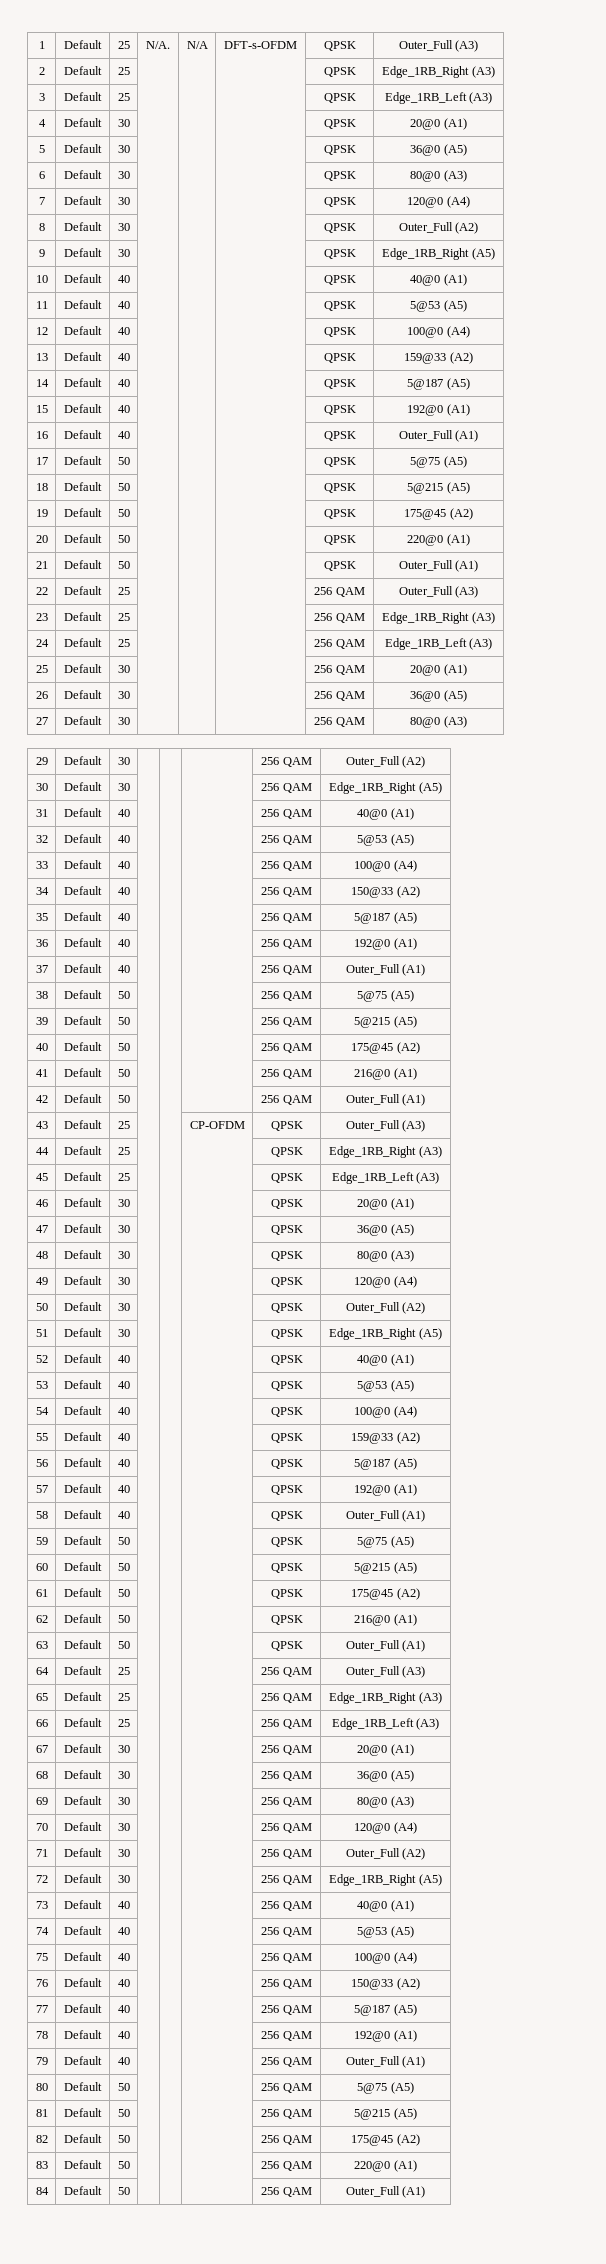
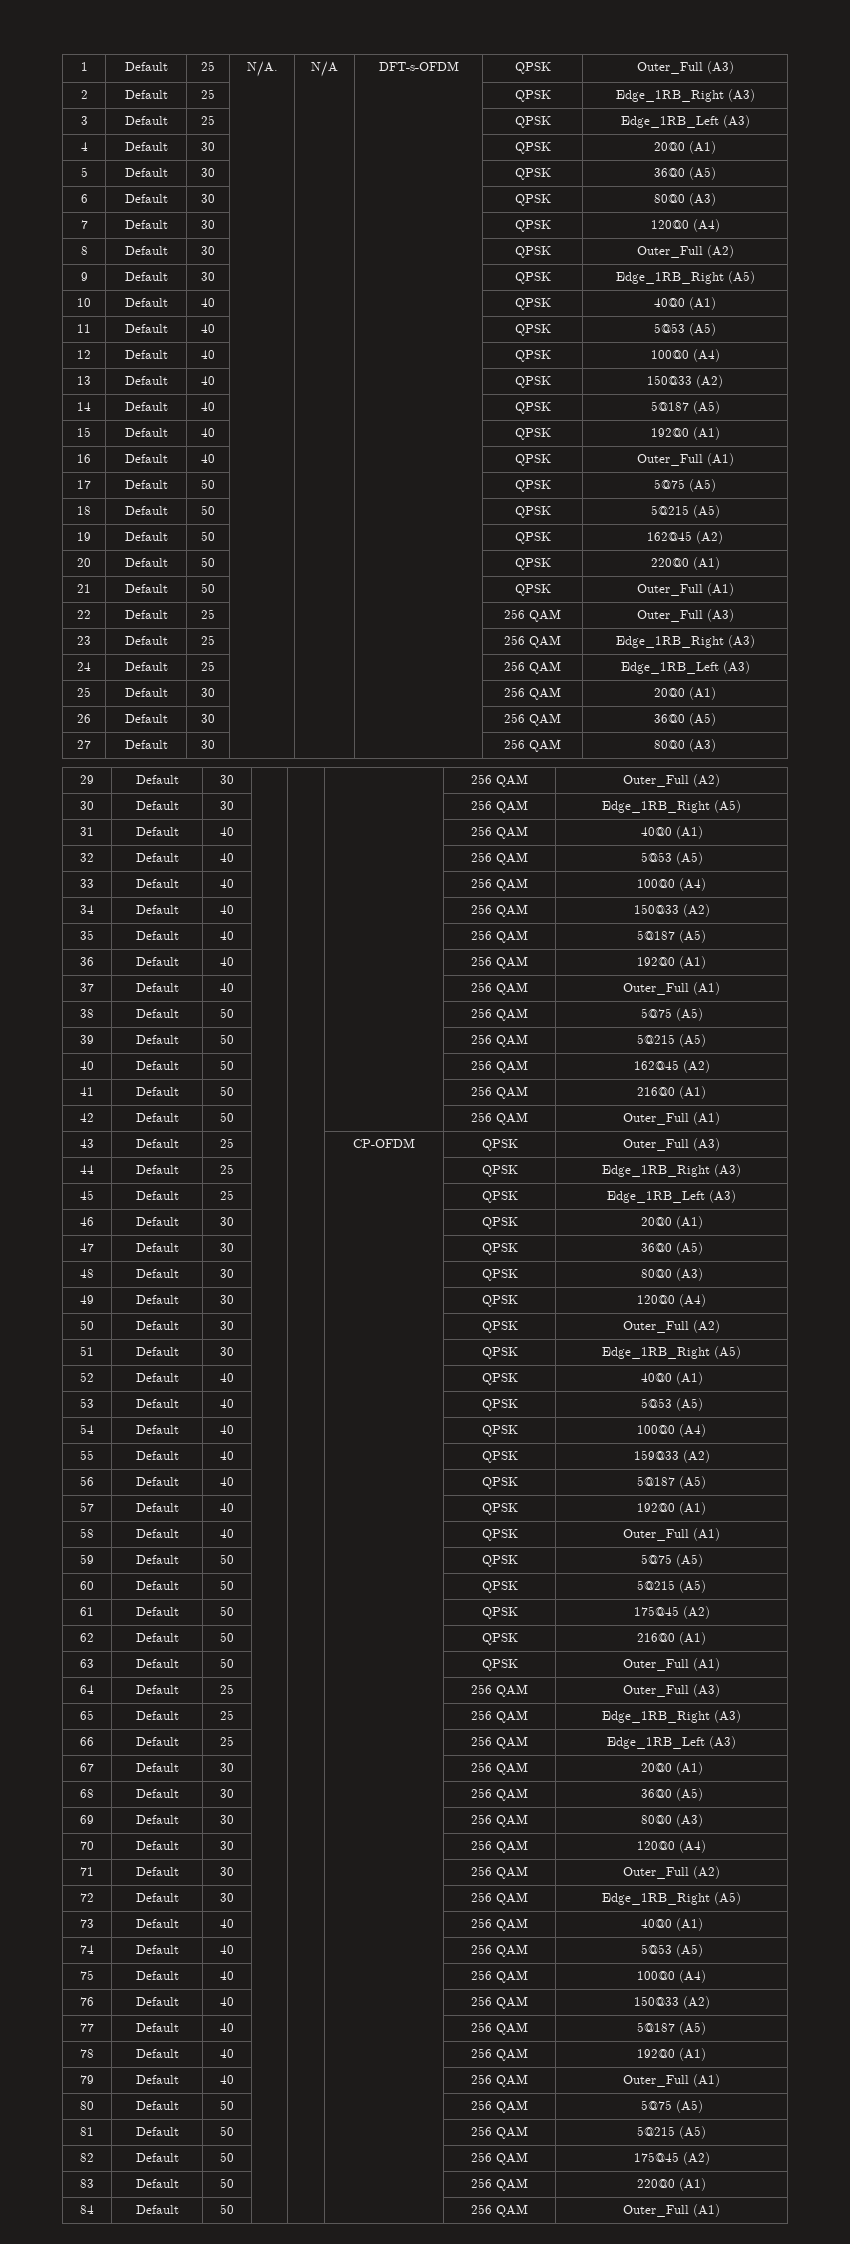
[404,353,447,364] 159@33 -> [647,375,692,385] 150@33
[404,509,447,520] 175@45 -> [647,531,692,541] 162@45
[351,1043,394,1054] 175@45 -> [633,1060,679,1070] 162@45

